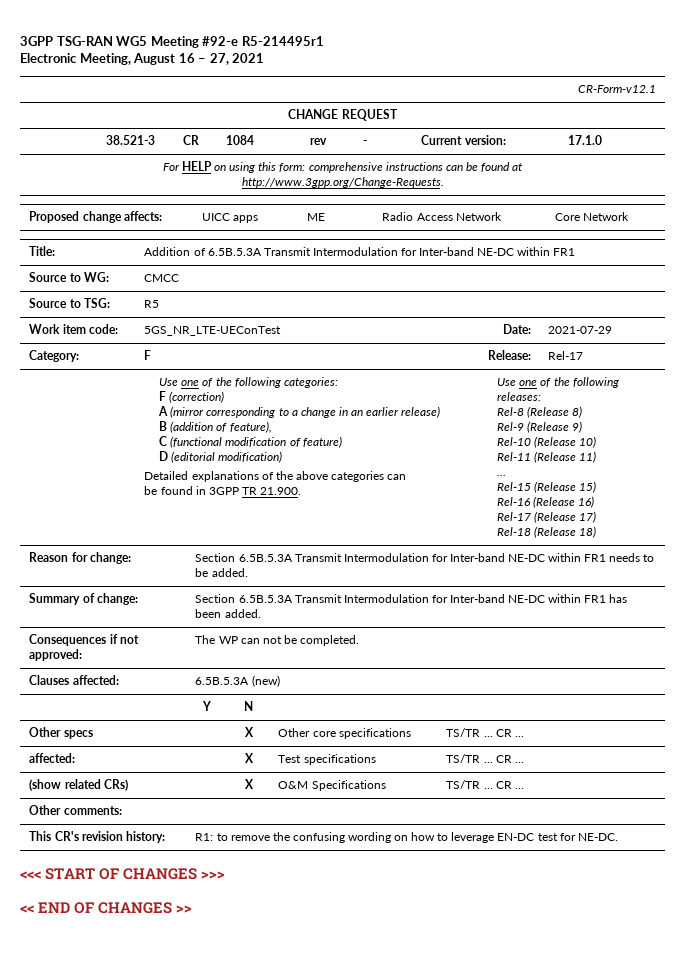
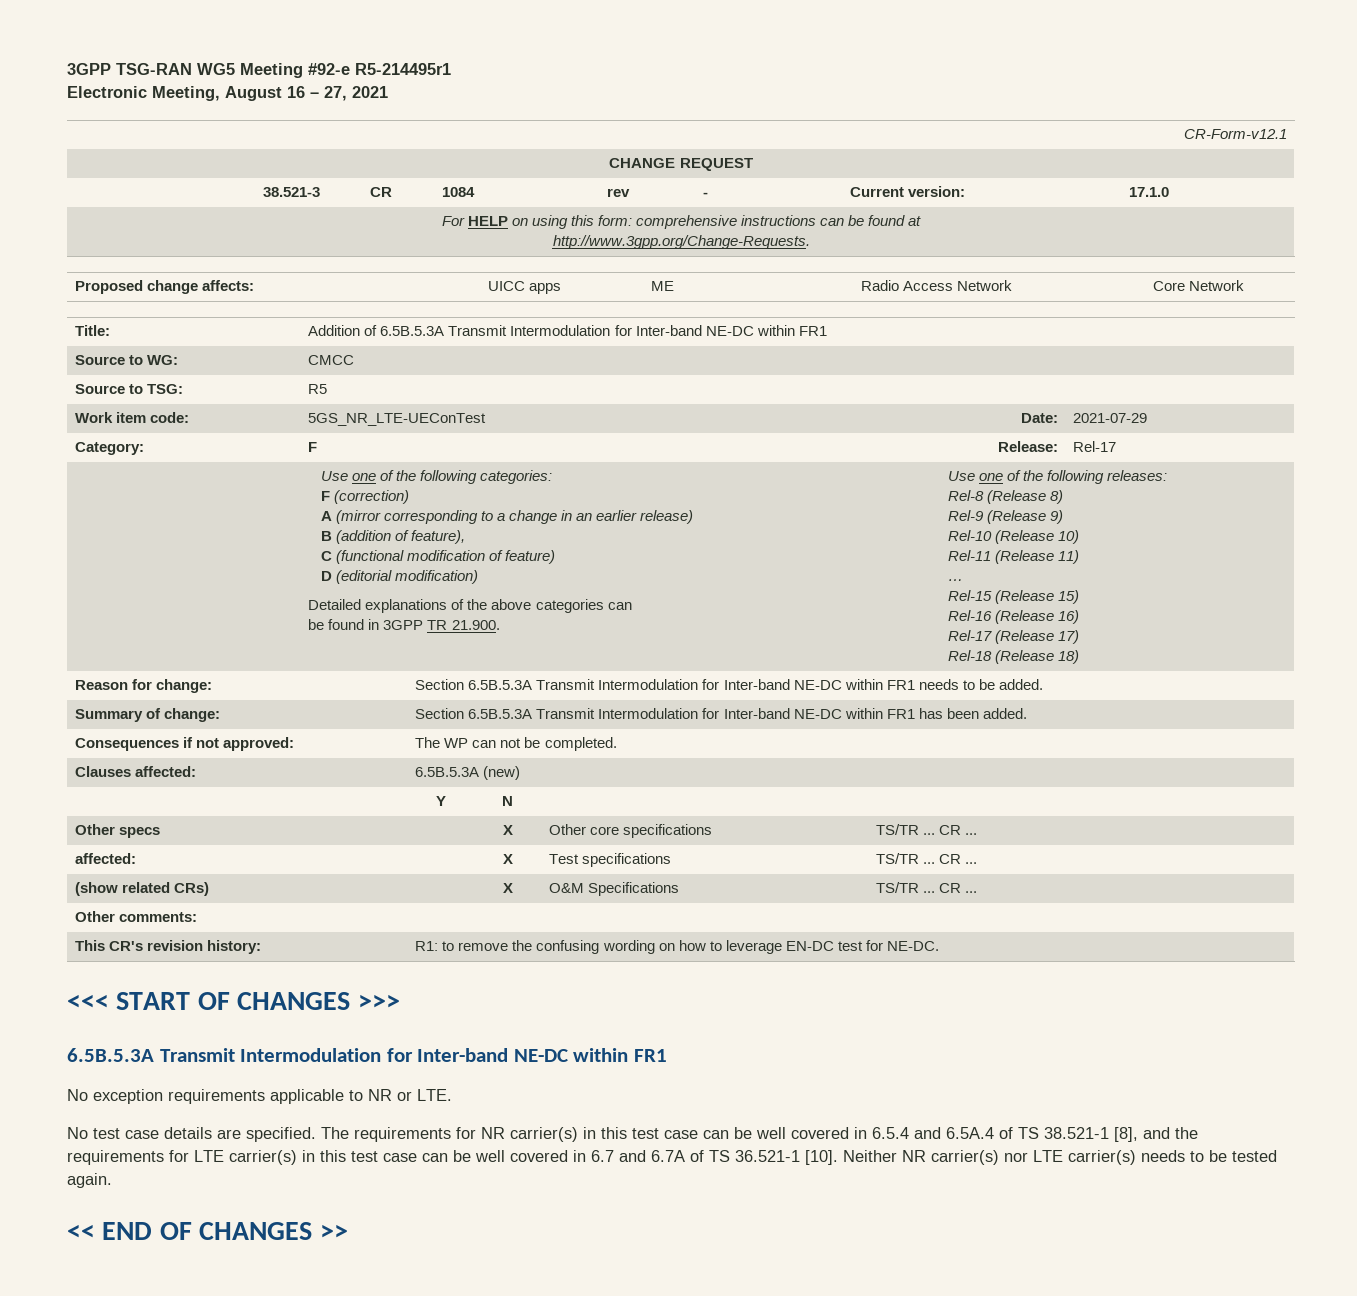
(226, 875) none -> [67,1048,667,1062] [67,1089,452,1104] [67,1127,1198,1142] [67,1150,1277,1165] [67,1173,112,1188] // 6.5B.5.3A Transmit Intermodulation for Inter-band NE-DC within FR1 // No exception requirements applicable to NR or LTE. // No test case details are specified. The requirements for NR carrier(s) in this test case can be well covered in 6.5.4 and 6.5A.4 of TS 38.521-1 [8], and the requirements for LTE carrier(s) in this test case can be well covered in 6.7 and 6.7A of TS 36.521-1 [10]. Neither NR carrier(s) nor LTE carrier(s) needs to be tested again.

